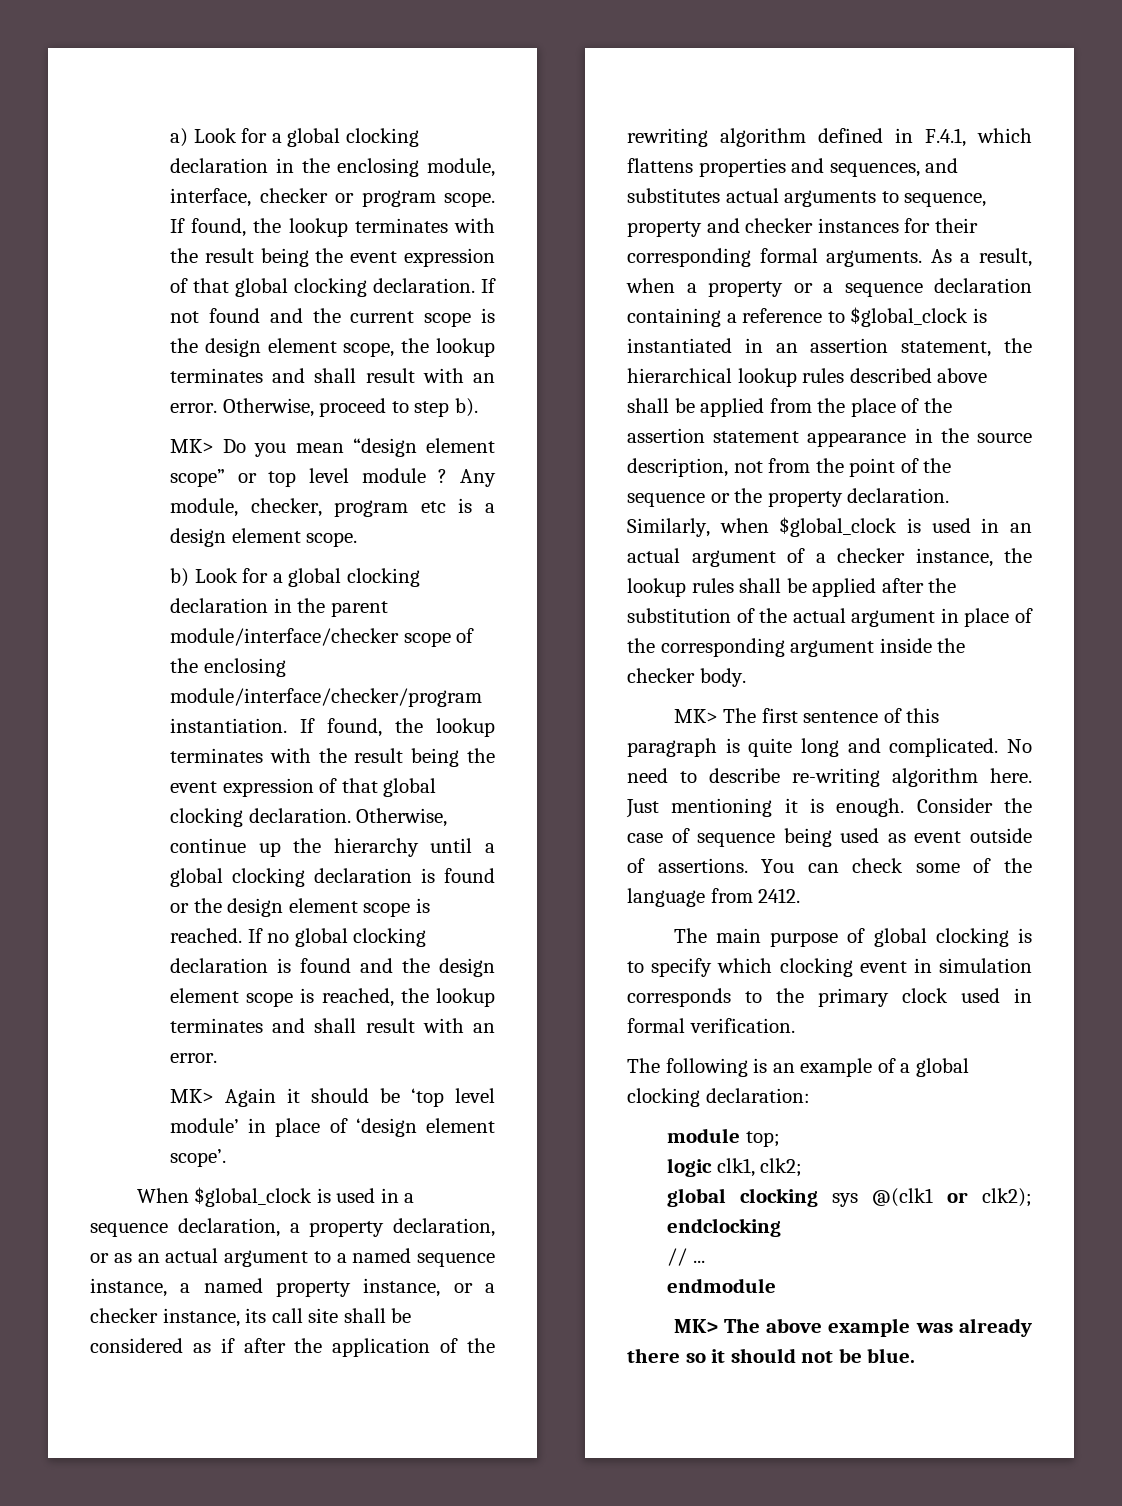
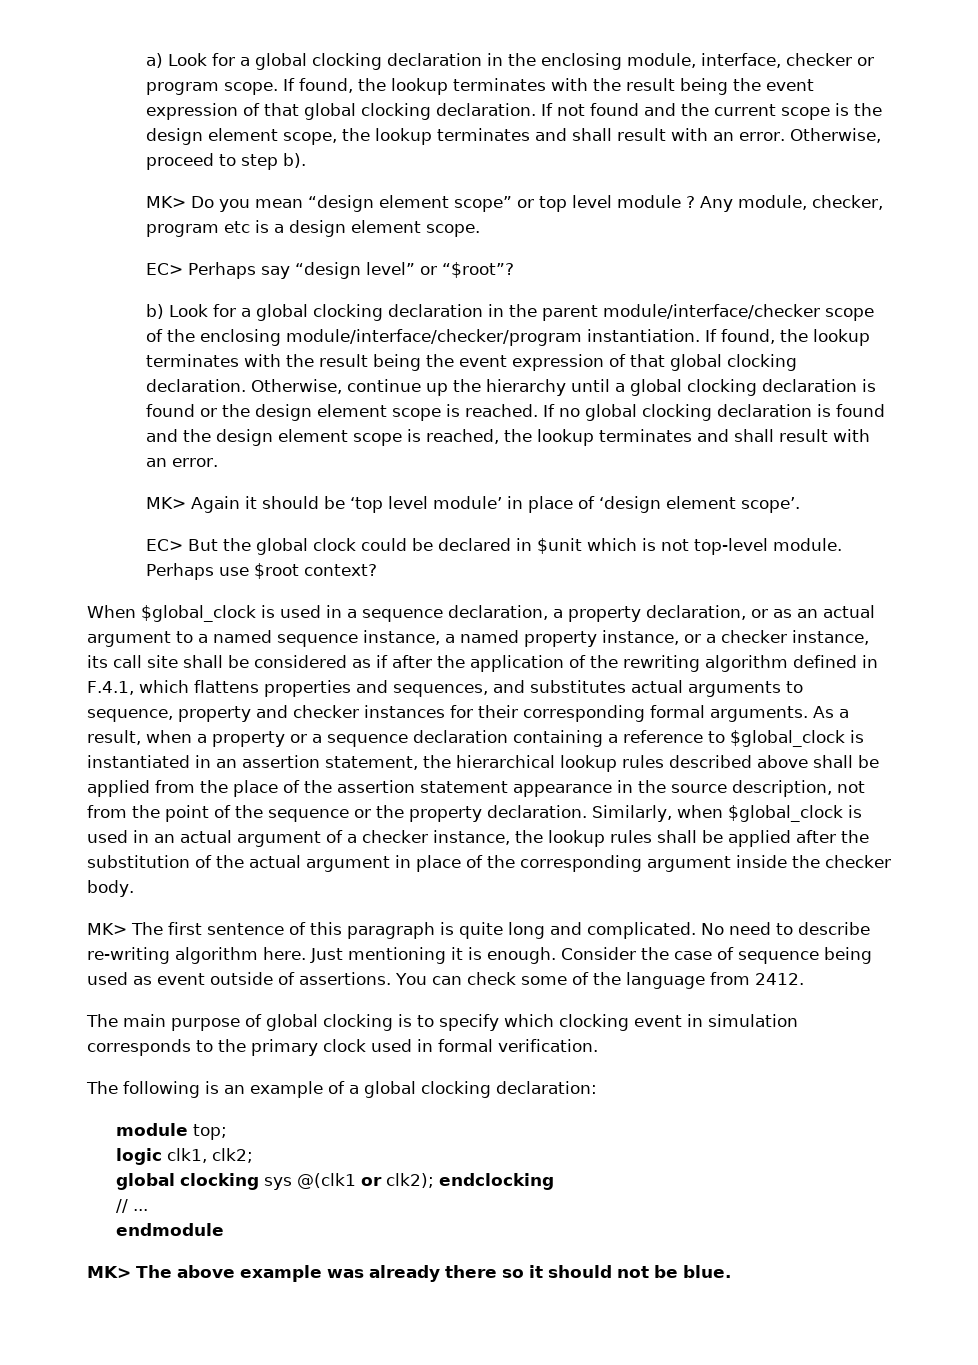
(358, 539) none -> [145,262,514,279] // EC> Perhaps say “design level” or “$root”?
(227, 1158) none -> [145,538,842,555] [145,563,377,580] // EC> But the global clock could be declared in $unit which is not top-level module. Perhaps use $root context?

